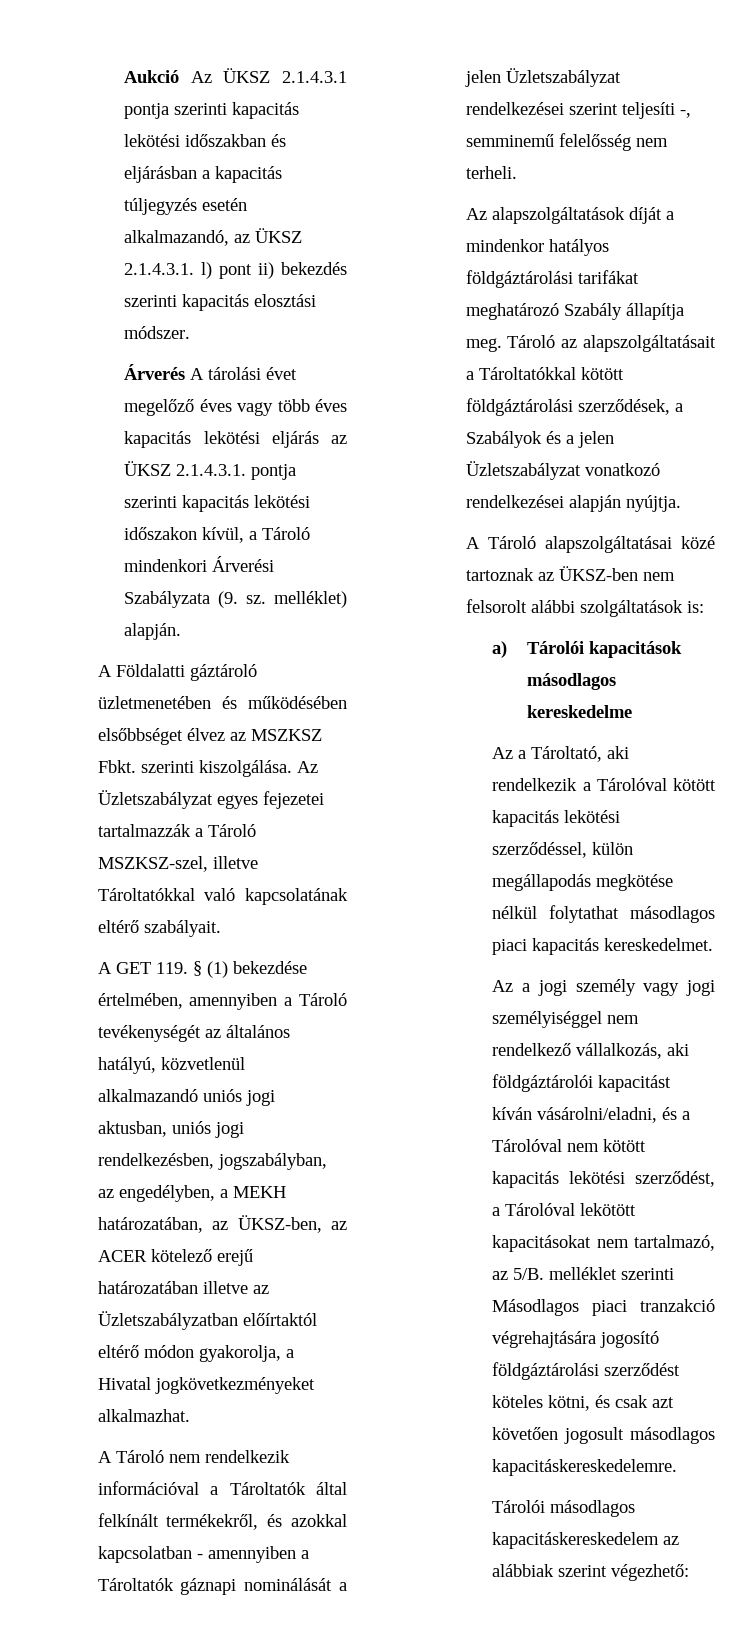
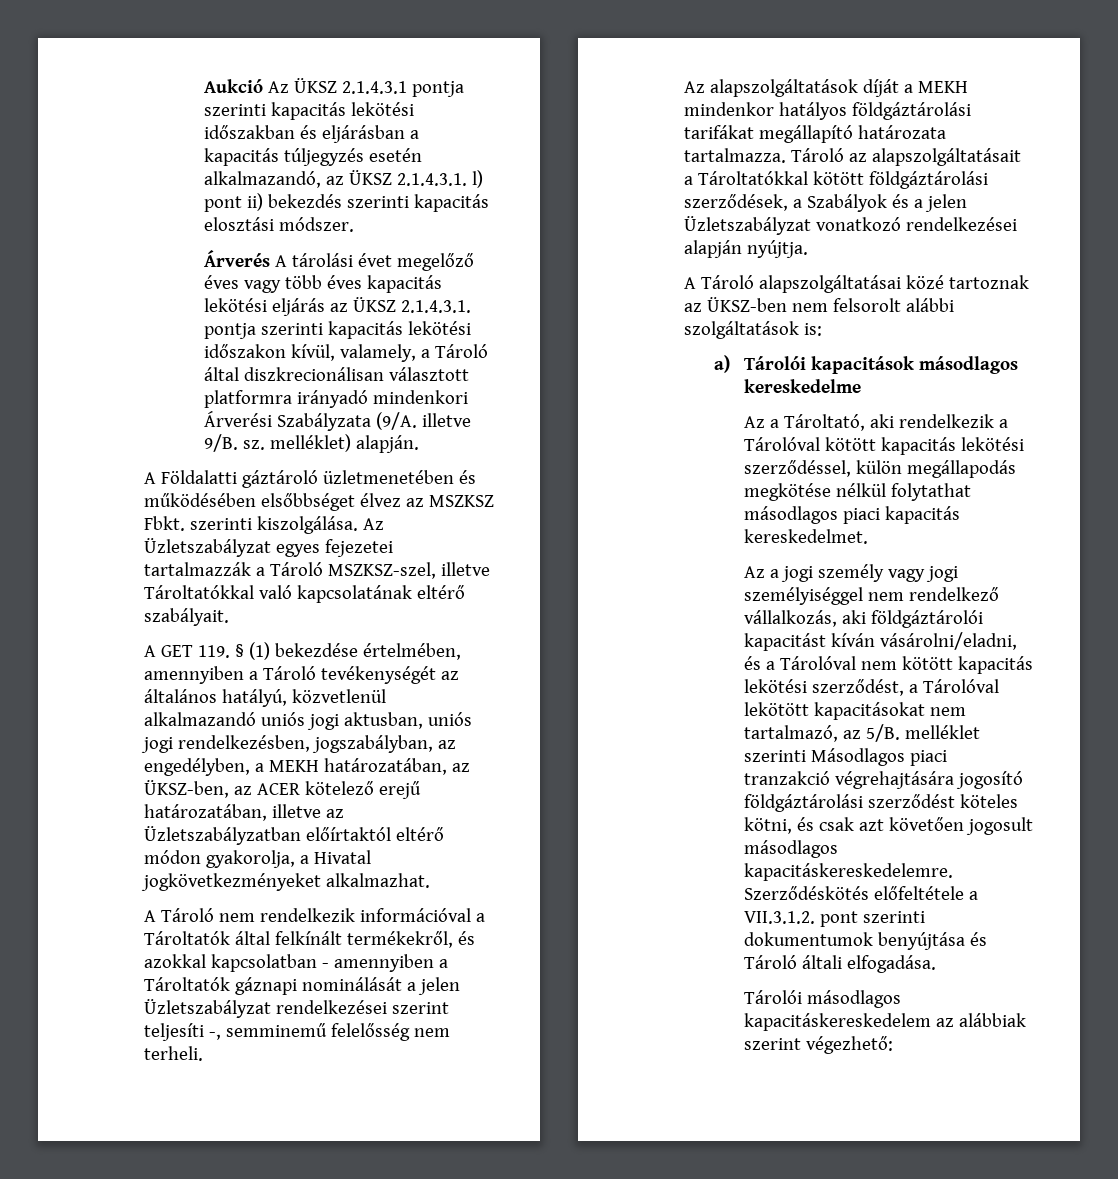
[249,527,311,540] [124,556,275,572] [124,591,239,608] a Tároló mindenkori Árverési Szabályzata (9. -> [339,344,488,362] [203,367,469,381] [203,390,468,408] [203,411,471,431] [203,434,238,452] valamely, a Tároló által diszkrecionálisan választott platformra irányadó mindenkori Árverési Szabályzata (9/A. illetve 9/B.
[97,1281,198,1294] határozatában -> [143,804,267,821] határozatában,
(674, 215) none -> [917,81,968,93] MEKH
[465,303,684,320] [465,338,502,352] meghatározó Szabály állapítja meg. -> [758,125,946,143] [683,148,786,163] megállapító határozata tartalmazza.
(678, 1467) none -> [743,886,978,900] [743,911,925,927] [743,932,987,950] [743,955,936,973] Szerződéskötés előfeltétele a VII.3.1.2. pont szerinti dokumentumok benyújtása és Tároló általi elfogadása.

